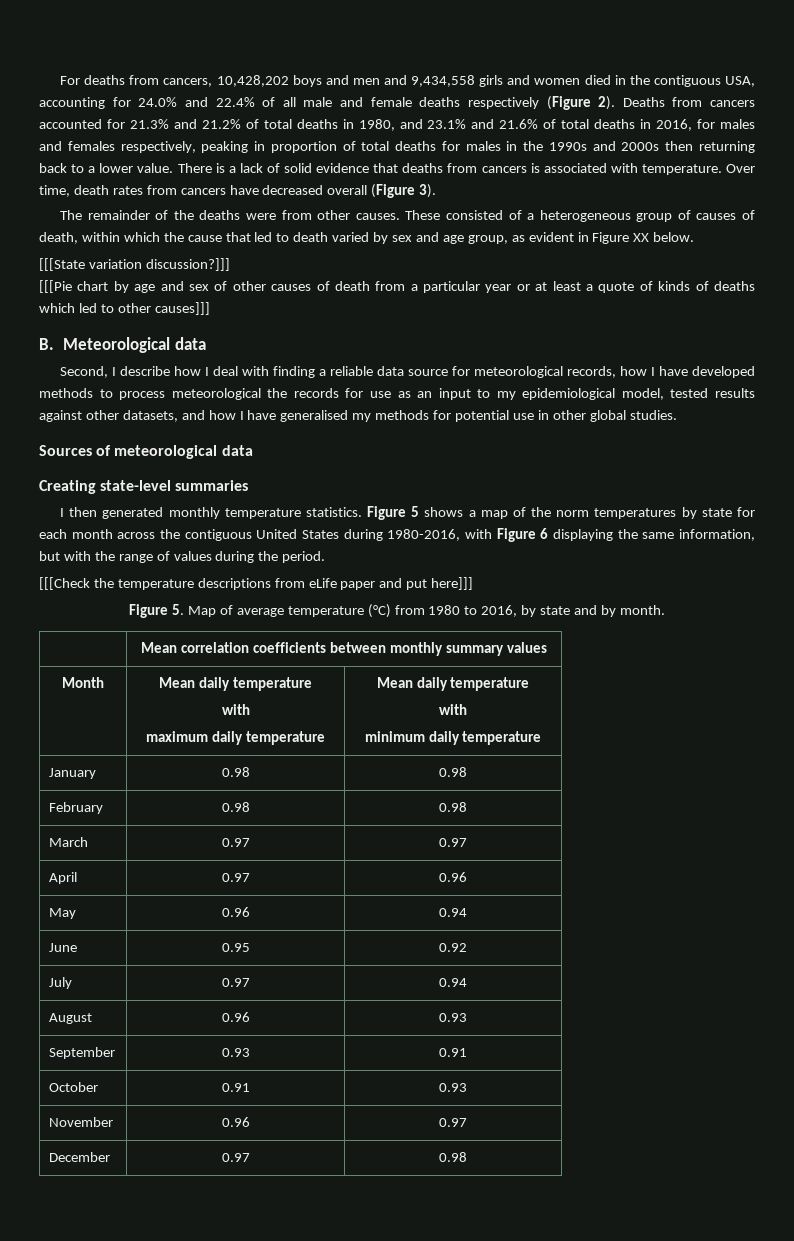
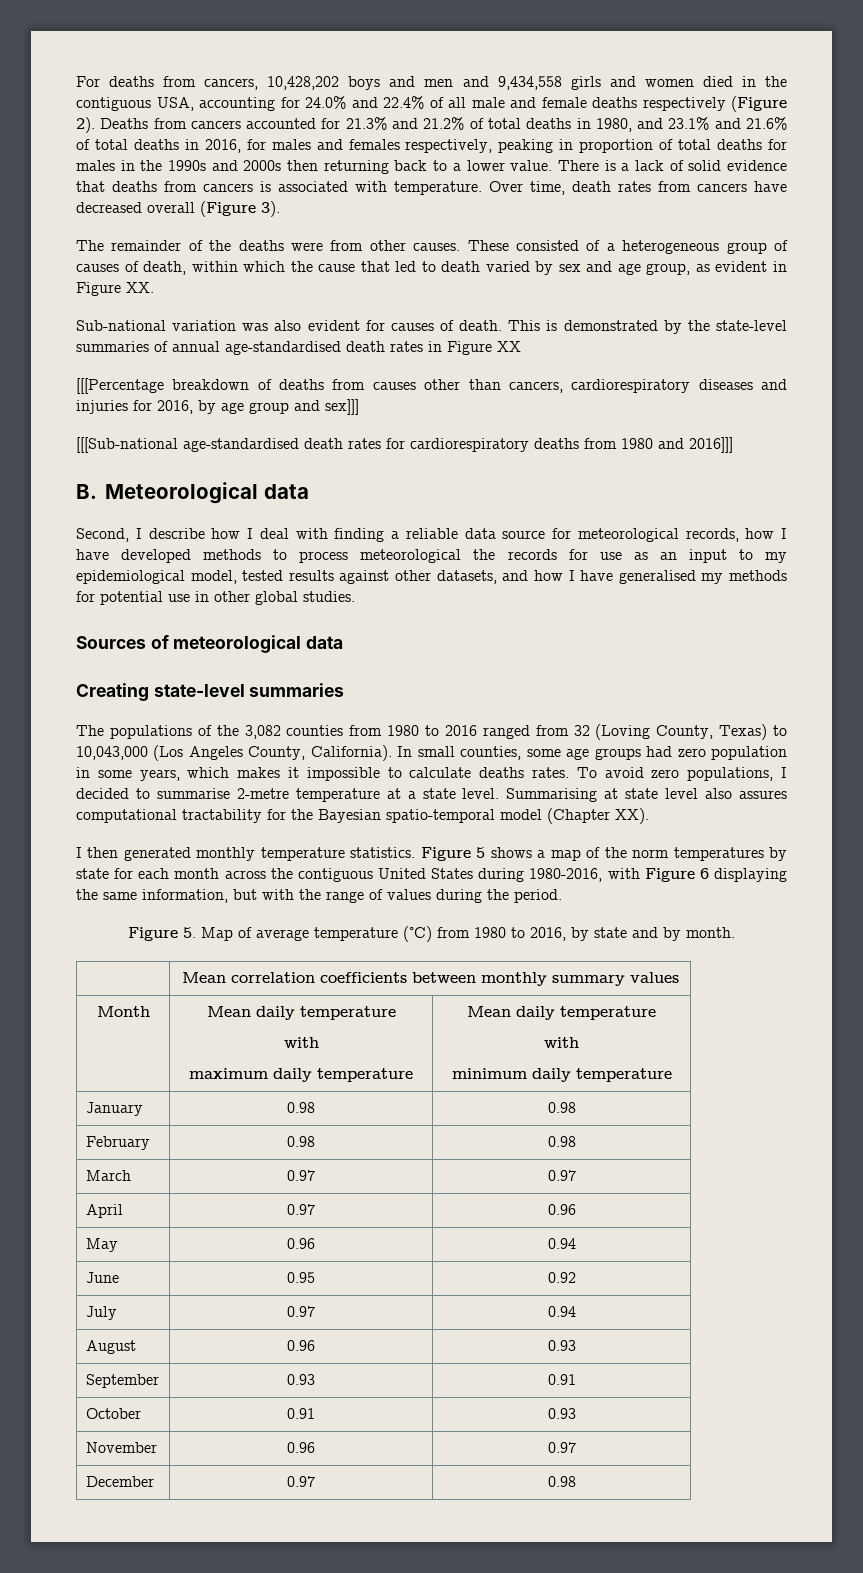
[633,232,695,242] [39,258,230,271] [39,280,756,293] [39,302,210,315] XX below. // [[[State variation discussion?]]] // [[[Pie chart by age and sex of other causes of death from a particular year or at least a quote of kinds of deaths which led to other causes]]] -> [126,282,154,293] [76,320,787,334] [76,341,521,355] [76,378,788,394] [76,399,359,415] [76,437,733,453] XX. // Sub-national variation was also evident for causes of death. This is demonstrated by the state-level summaries of annual age-standardised death rates in Figure XX // [[[Percentage breakdown of deaths from causes other than cancers, cardiorespiratory diseases and injuries for 2016, by age group and sex]]] // [[[Sub-national age-standardised death rates for cardiorespiratory deaths from 1980 and 2016]]]
(249, 485) none -> [76,724,787,740] [76,745,787,761] [76,767,787,781] [76,788,788,802] [76,808,649,824] // The populations of the 3,082 counties from 1980 to 2016 ranged from 32 (Loving County, Texas) to 10,043,000 (Los Angeles County, California). In small counties, some age groups had zero population in some years, which makes it impossible to calculate deaths rates. To avoid zero populations, I decided to summarise 2-metre temperature at a state level. Summarising at state level also assures computational tractability for the Bayesian spatio-temporal model (Chapter XX).
[39,577,474,590] // [[[Check the temperature descriptions from eLife paper and put here]]] -> (562, 896) none

